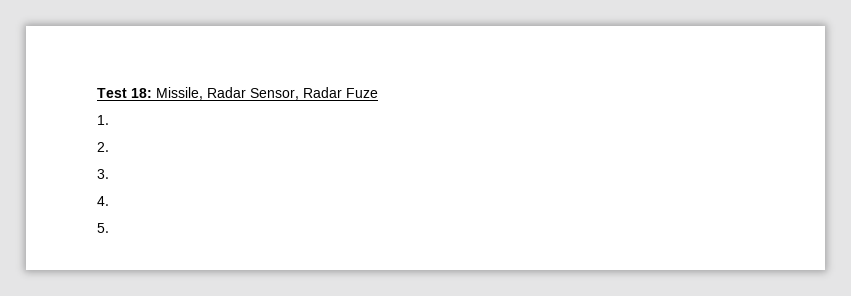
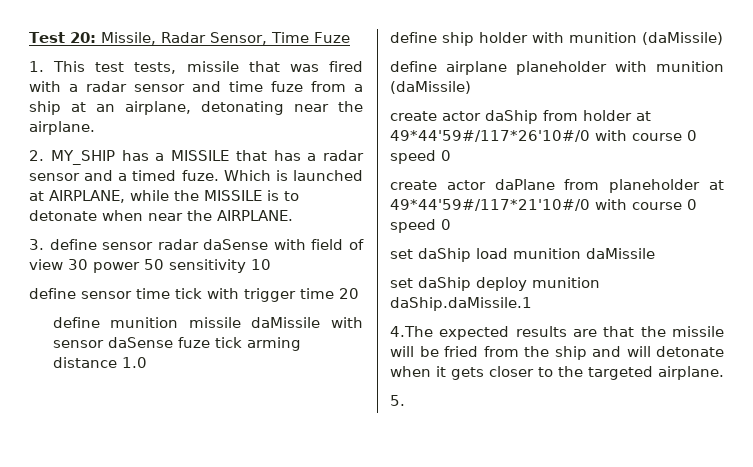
[131,88,152,98] 18: -> [69,32,96,43] 20:
[303,87,342,98] Radar -> [270,32,309,43] Time
[97,142,109,152] [97,169,109,179] [97,196,109,206] // 2. // 3. // 4. -> [53,61,363,74] [29,81,363,92] [29,101,363,115] [29,121,95,135] [29,150,364,165] [29,170,363,181] [29,190,299,203] [29,210,293,221] [29,239,364,250] [29,259,271,273] [29,288,359,302] [52,317,363,328] [52,337,301,351] [52,357,147,368] [390,32,723,46] [390,61,724,75] [390,81,471,94] [390,110,651,124] [390,130,697,142] [390,150,451,164] [390,179,724,193] [390,199,697,211] [390,219,451,233] [390,248,655,262] [390,277,600,291] [390,297,532,311] [390,326,724,340] [390,346,724,360] [390,366,724,380] This test tests, missile that was fired with a radar sensor and time fuze from a ship at an airplane, detonating near the airplane. // 2. MY_SHIP has a MISSILE that has a radar sensor and a timed fuze. Which is launched at AIRPLANE, while the MISSILE is to detonate when near the AIRPLANE. // 3. define sensor radar daSense with field of view 30 power 50 sensitivity 10 // define sensor time tick with trigger time 20 // define munition missile daMissile with sensor daSense fuze tick arming distance 1.0 // define ship holder with munition (daMissile) // define airplane planeholder with munition (daMissile) // create actor daShip from holder at 49*44'59#/117*26'10#/0 with course 0 speed 0 // create actor daPlane from planeholder at 49*44'59#/117*21'10#/0 with course 0 speed 0 // set daShip load munition daMissile // set daShip deploy munition daShip.daMissile.1 // 4.The expected results are that the missile will be fried from the ship and will detonate when it gets closer to the targeted airplane.

